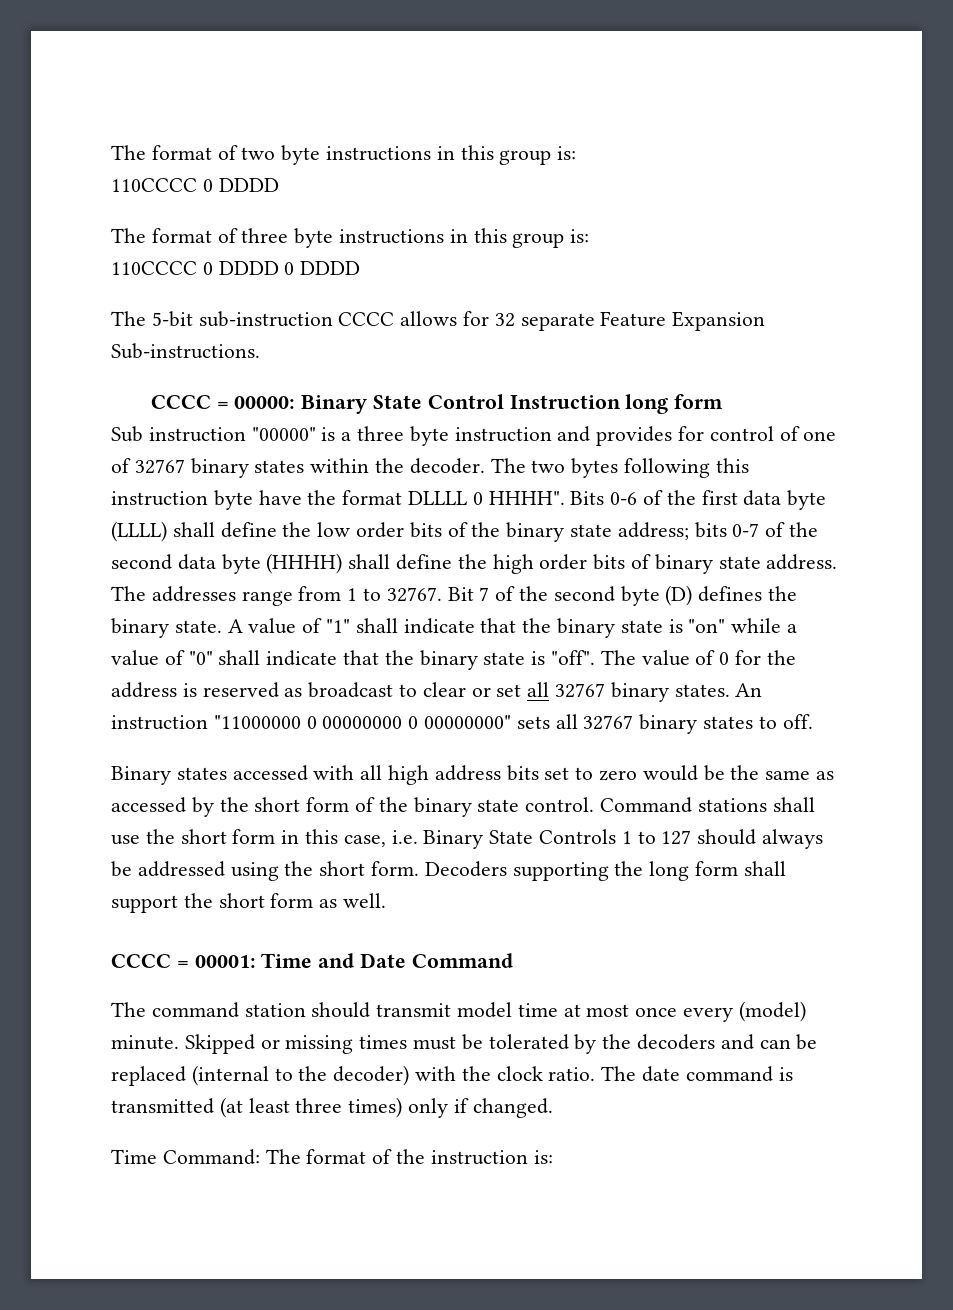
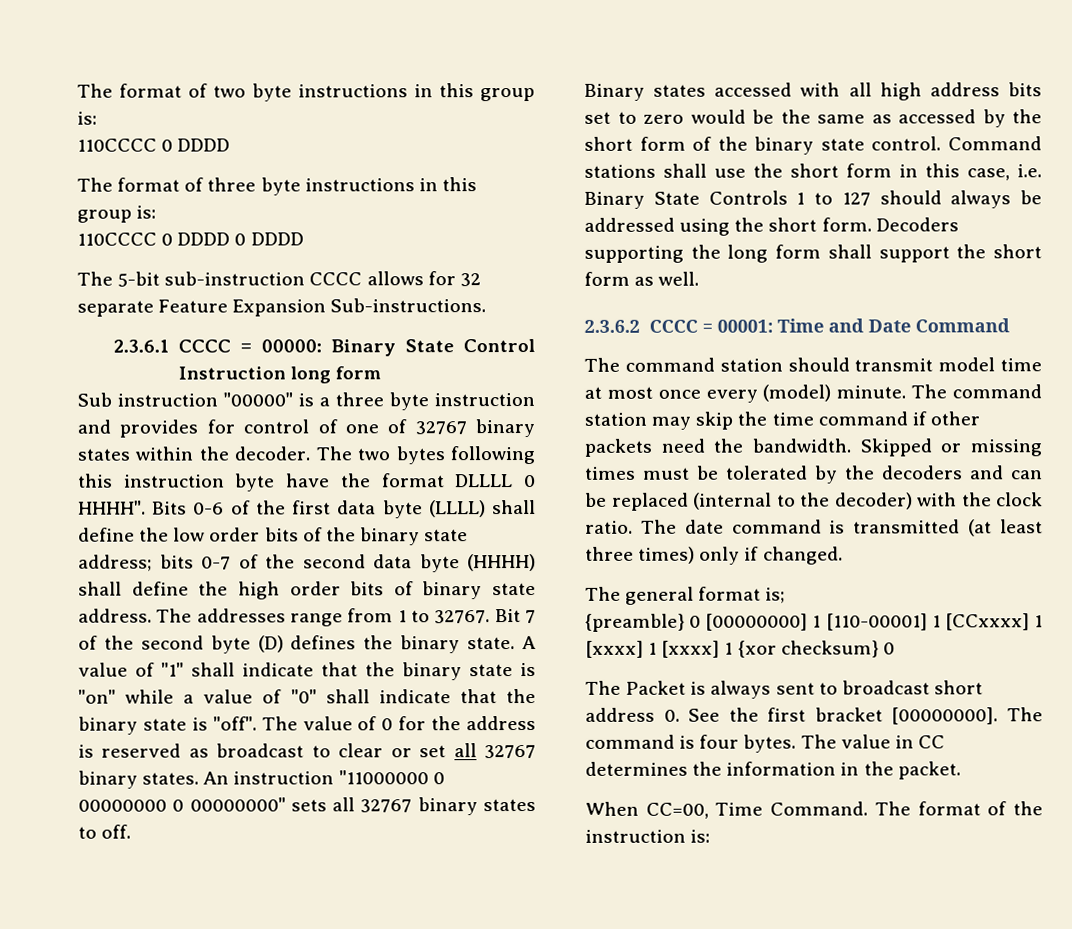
(260, 351) none -> [113,339,170,353] 2.3.6.1
(387, 900) none -> [584,319,640,333] 2.3.6.2
(179, 1042) none -> [911,384,1042,399] [584,411,980,430] [584,438,851,457] The command station may skip the time command if other packets need the bandwidth.
[111,1149,260,1165] Time Command: -> [585,586,786,605] [585,613,1043,632] [585,640,895,658] [585,680,983,699] [585,707,1043,725] [585,734,945,753] [585,761,961,780] [585,801,869,819] The general format is; // {preamble} 0 [00000000] 1 [110-00001] 1 [CCxxxx] 1 [xxxx] 1 [xxxx] 1 {xor checksum} 0 // The Packet is always sent to broadcast short address 0. See the first bracket [00000000]. The command is four bytes. The value in CC determines the information in the packet. // When CC=00, Time Command.

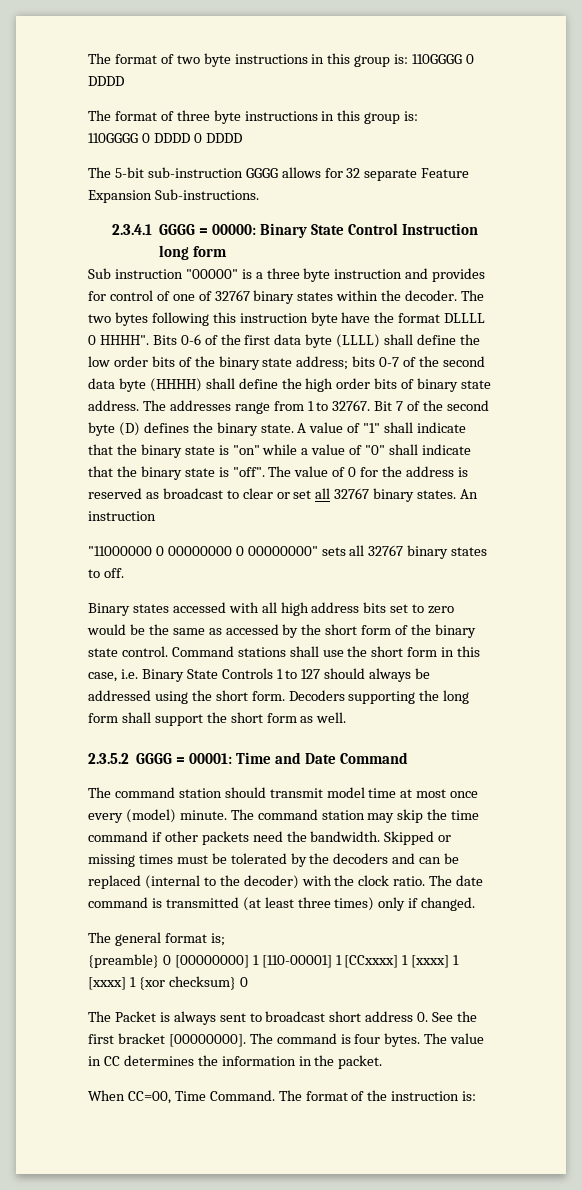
[77,138,157,152] // 110CCCC -> [412,54,463,64] 110GGGG
[77,232,157,246] 110CCCC -> [88,133,138,143] 110GGGG
[309,272,363,286] CCCC -> [245,168,278,178] GGGG
[113,339,231,353] 2.3.6.1 CCCC -> [111,224,196,235] 2.3.4.1 GGGG
(335, 778) none -> (156, 516) //
[584,319,698,333] 2.3.6.2 CCCC -> [88,753,173,764] 2.3.5.2 GGGG

